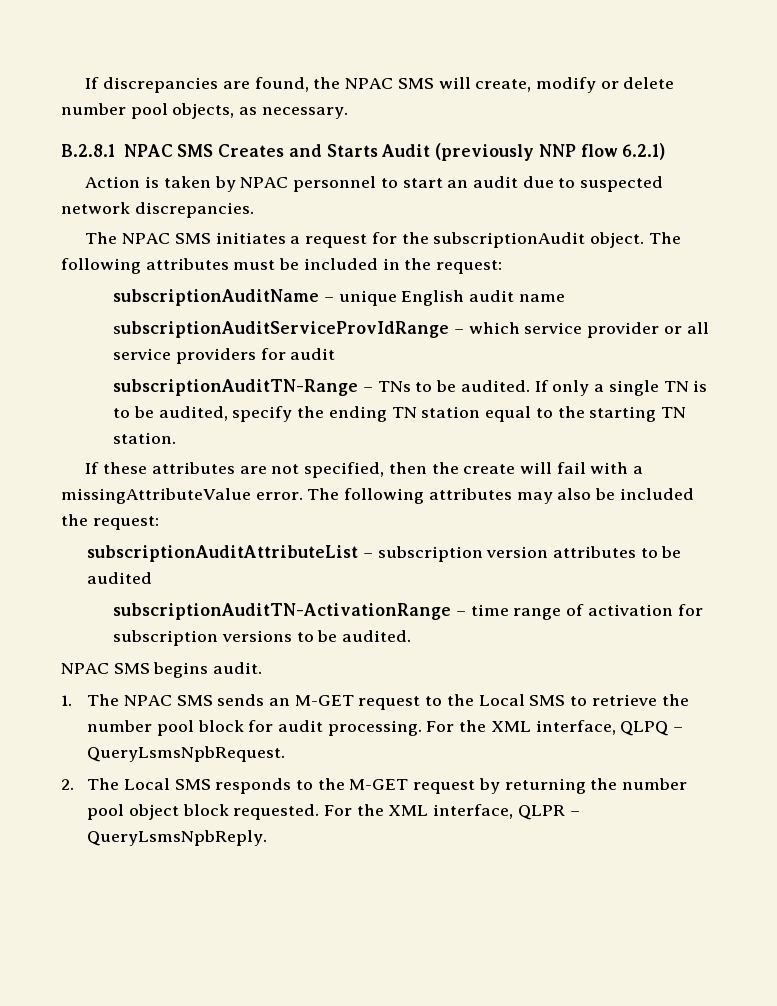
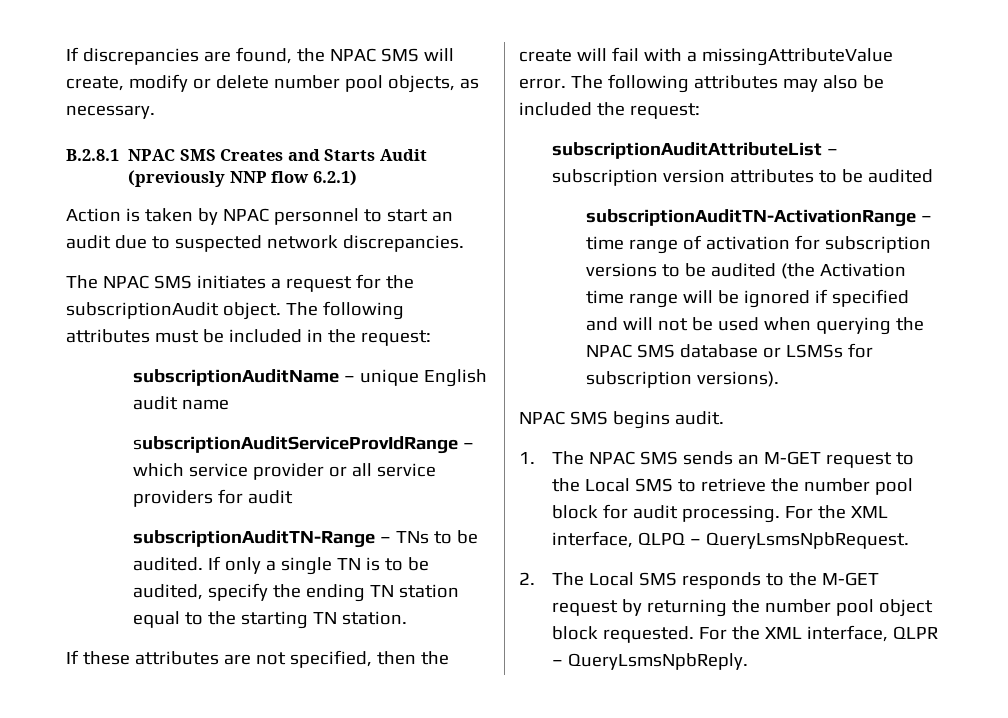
[342,630,412,642] audited. -> [710,263,906,279] [585,289,909,308] [585,317,924,335] [585,343,873,358] [585,371,779,388] audited (the Activation time range will be ignored if specified and will not be used when querying the NPAC SMS database or LSMSs for subscription versions).

